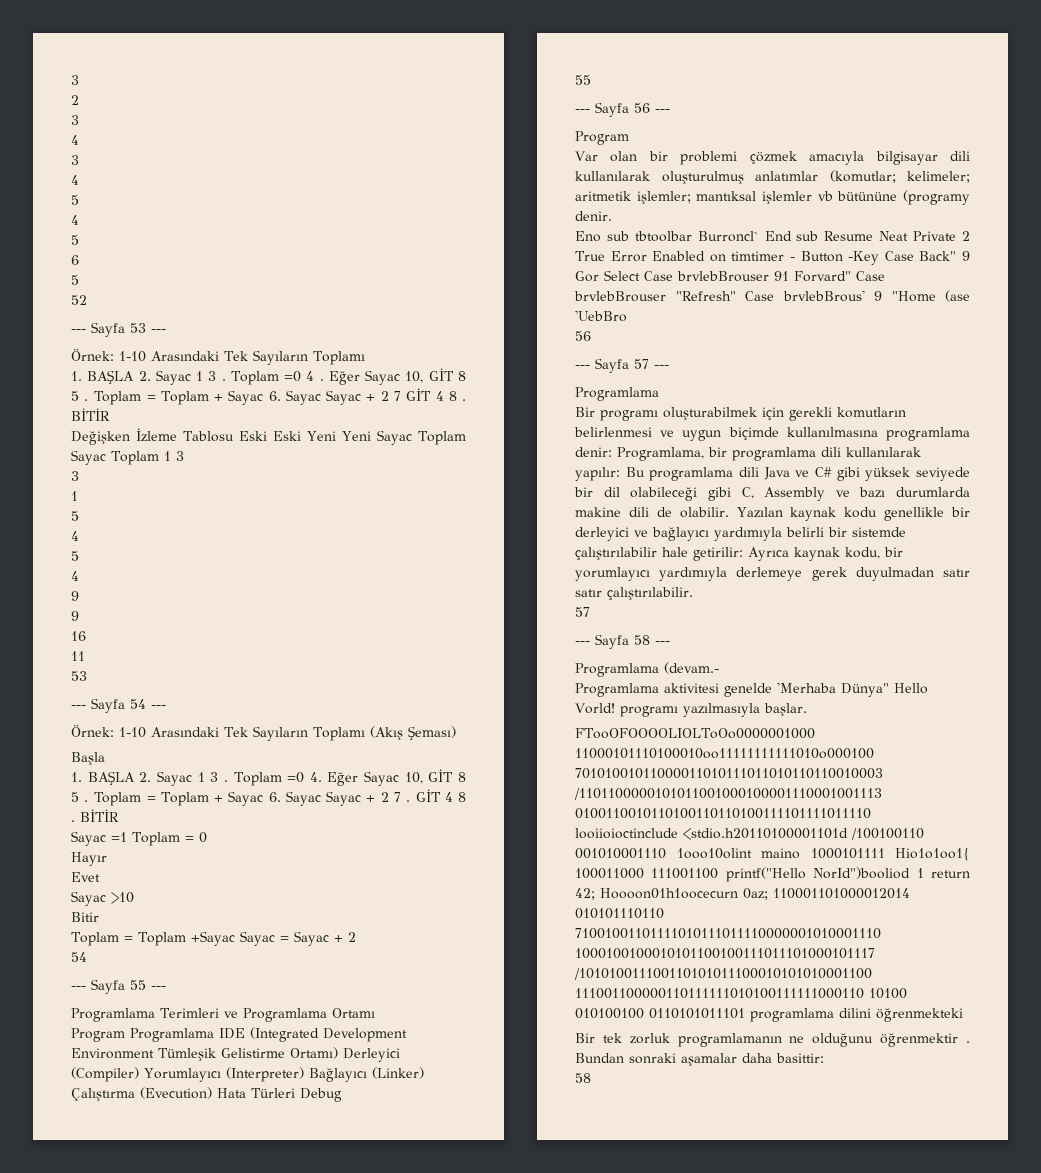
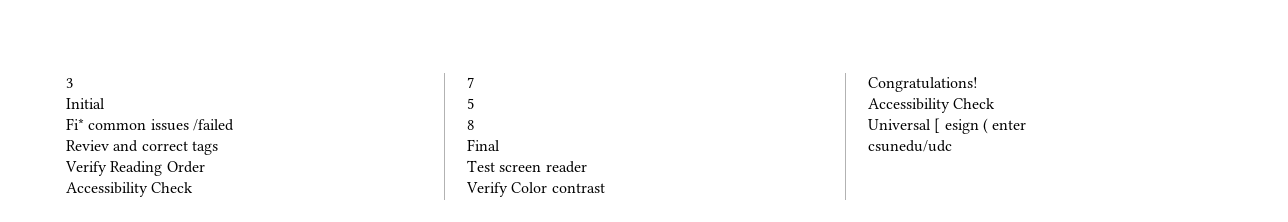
[71,75,79,85] [71,95,79,105] [71,115,79,125] [71,135,79,145] [71,155,79,165] [71,175,79,185] [71,195,79,205] [71,215,79,225] [71,235,79,245] [71,255,79,265] [71,275,79,285] [71,295,87,305] [71,322,166,337] [71,349,365,365] [71,368,467,385] [71,388,466,405] [71,408,110,421] [71,428,467,445] [71,450,184,465] [71,471,79,481] [71,491,78,501] [71,511,79,521] [71,531,79,541] [71,551,79,561] [71,571,79,581] [71,591,79,601] [71,611,79,621] [71,631,86,641] [71,651,85,661] [71,671,87,681] [71,698,166,713] [71,725,456,741] [71,752,105,765] [71,769,467,786] [71,789,466,806] [71,809,119,822] [71,831,207,846] [71,852,107,866] [71,872,100,882] [71,891,134,906] [71,912,99,922] [71,931,356,946] [71,952,87,962] [71,979,166,994] [71,1008,375,1022] [71,1027,407,1042] [71,1047,400,1062] [71,1067,424,1082] [71,1087,342,1102] [575,75,591,85] [575,102,670,117] [575,131,629,145] [575,151,970,165] [575,170,970,184] [575,190,970,205] [575,211,612,221] [575,231,970,242] [575,251,970,265] [575,270,885,282] [574,290,970,302] [575,310,627,322] [575,331,591,341] [575,358,669,373] [575,387,659,401] [575,407,906,421] [574,427,970,441] [575,447,921,461] [575,467,970,481] [574,487,970,501] [575,507,970,521] [575,527,906,541] [575,547,903,561] [575,567,970,581] [575,587,693,600] [575,607,590,617] [575,634,670,649] [575,662,719,677] [575,682,928,697] [575,703,807,717] [575,728,815,739] [575,748,874,759] [575,768,883,779] [574,788,882,800] [575,808,871,819] [575,828,924,840] [575,848,970,861] [575,867,970,882] [575,888,910,900] [575,908,664,919] [575,928,881,939] [575,948,875,959] [574,968,872,980] [575,988,907,999] [575,1008,963,1022] [575,1033,970,1047] [575,1053,824,1066] [575,1073,591,1083] 3 // 2 // 3 // 4 // 3 // 4 // 5 // 4 // 5 // 6 // 5 // 52 // --- Sayfa 53 --- // Örnek: 1-10 Arasındaki Tek Sayıların Toplamı // 1. BAŞLA 2. Sayac 1 3 . Toplam =0 4 . Eğer Sayac 10, GİT 8 5 . Toplam = Toplam + Sayac 6. Sayac Sayac + 2 7 GİT 4 8 . BİTİR // Değişken İzleme Tablosu Eski Eski Yeni Yeni Sayac Toplam Sayac Toplam 1 3 // 3 // 1 // 5 // 4 // 5 // 4 // 9 // 9 // 16 // 11 // 53 // --- Sayfa 54 --- // Örnek: 1-10 Arasındaki Tek Sayıların Toplamı (Akış Şeması) // Başla // 1. BAŞLA 2. Sayac 1 3 . Toplam =0 4. Eğer Sayac 10, GİT 8 5 . Toplam = Toplam + Sayac 6. Sayac Sayac + 2 7 . GİT 4 8 . BİTİR // Sayac =1 Toplam = 0 // Hayır // Evet // Sayac >10 // Bitir // Toplam = Toplam +Sayac Sayac = Sayac + 2 // 54 // --- Sayfa 55 --- // Programlama Terimleri ve Programlama Ortamı // Program Programlama IDE (Integrated Development Environment Tümleşik Gelistirme Ortamı) Derleyici (Compiler) Yorumlayıcı (Interpreter) Bağlayıcı (Linker) Çalıştırma (Evecution) Hata Türleri Debug // 55 // --- Sayfa 56 --- // Program // Var olan bir problemi çözmek amacıyla bilgisayar dili kullanılarak oluşturulmuş anlatımlar (komutlar; kelimeler; aritmetik işlemler; mantıksal işlemler vb bütününe (programy denir. // Eno sub tbtoolbar Burroncl` End sub Resume Neat Private 2 True Error Enabled on timtimer - Button -Key Case Back" 9 Gor Select Case brvlebBrouser 91 Forvard" Case brvlebBrouser "Refresh" Case brvlebBrous' 9 "Home (ase 'UebBro // 56 // --- Sayfa 57 --- // Programlama // Bir programı oluşturabilmek için gerekli komutların belirlenmesi ve uygun biçimde kullanılmasına programlama denir: Programlama, bir programlama dili kullanılarak yapılır: Bu programlama dili Java ve C# gibi yüksek seviyede bir dil olabileceği gibi C, Assembly ve bazı durumlarda makine dili de olabilir. Yazılan kaynak kodu genellikle bir derleyici ve bağlayıcı yardımıyla belirli bir sistemde çalıştırılabilir hale getirilir: Ayrıca kaynak kodu, bir yorumlayıcı yardımıyla derlemeye gerek duyulmadan satır satır çalıştırılabilir. // 57 // --- Sayfa 58 --- // Programlama (devam.- // Programlama aktivitesi genelde 'Merhaba Dünya" Hello Vorld! programı yazılmasıyla başlar. // FTooOFOOOOLIOLToOo0000001000 11000101110100010oo11111111111010o000100 70101001011000011010111011010110110010003 /1101100000101011001000100001110001001113 0100110010110100110110100111101111011110 looiioioctinclude <stdio.h20110100001101d /100100110 001010001110 1ooo10olint maino 1000101111 Hio1o1oo1{ 100011000 111001100 printf("Hello NorId")booliod 1 return 42; Hoooon01h1oocecurn 0az; 110001101000012014 010101110110 71001001101111010111011110000001010001110 1000100100010101100100111011101000101117 /101010011100110101011100010101010001100 111001100000110111111010100111111000110 10100 010100100 0110101011101 programlama dilini öğrenmekteki // Bir tek zorluk programlamanın ne olduğunu öğrenmektir . Bundan sonraki aşamalar daha basittir: // 58 -> [66,78,73,88] [66,98,105,109] [66,118,234,131] [66,140,218,155] [65,161,205,176] [66,182,194,197] [467,77,474,88] [467,98,474,109] [467,120,474,130] [467,139,500,151] [467,160,587,173] [466,182,605,197] [868,77,978,92] [868,98,996,113] [868,118,1027,134] [868,140,952,152] 3 // Initial // Fi* common issues /failed // Reviev and correct tags // Verify Reading Order // Accessibility Check // 7 // 5 // 8 // Final // Test screen reader // Verify Color contrast // Congratulations! // Accessibility Check // Universal [ esign ( enter // csunedu/udc

